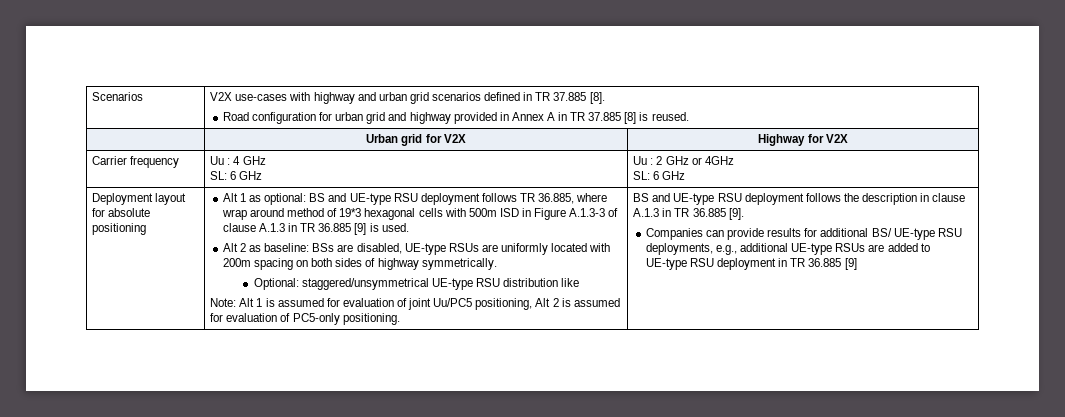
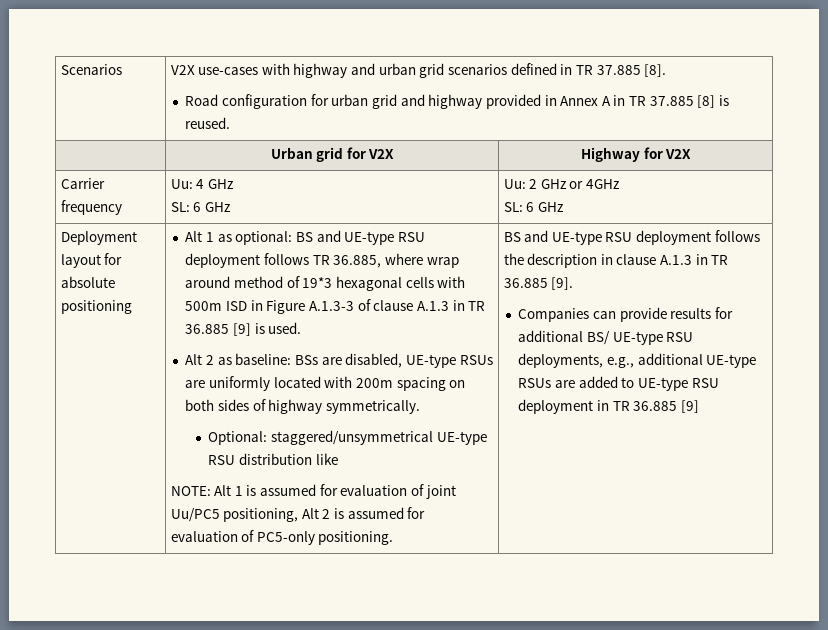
[210,156,231,165] Uu : -> [170,179,193,189] Uu:
[633,156,654,165] Uu : -> [503,179,526,189] Uu:
[210,298,237,307] Note: -> [170,486,211,496] NOTE:

